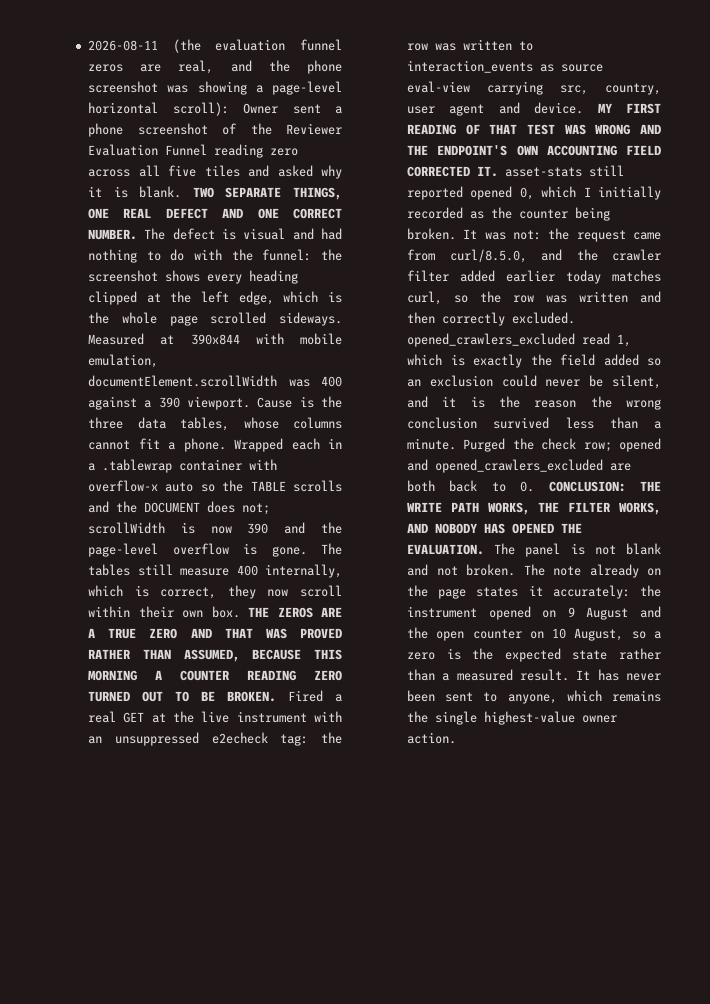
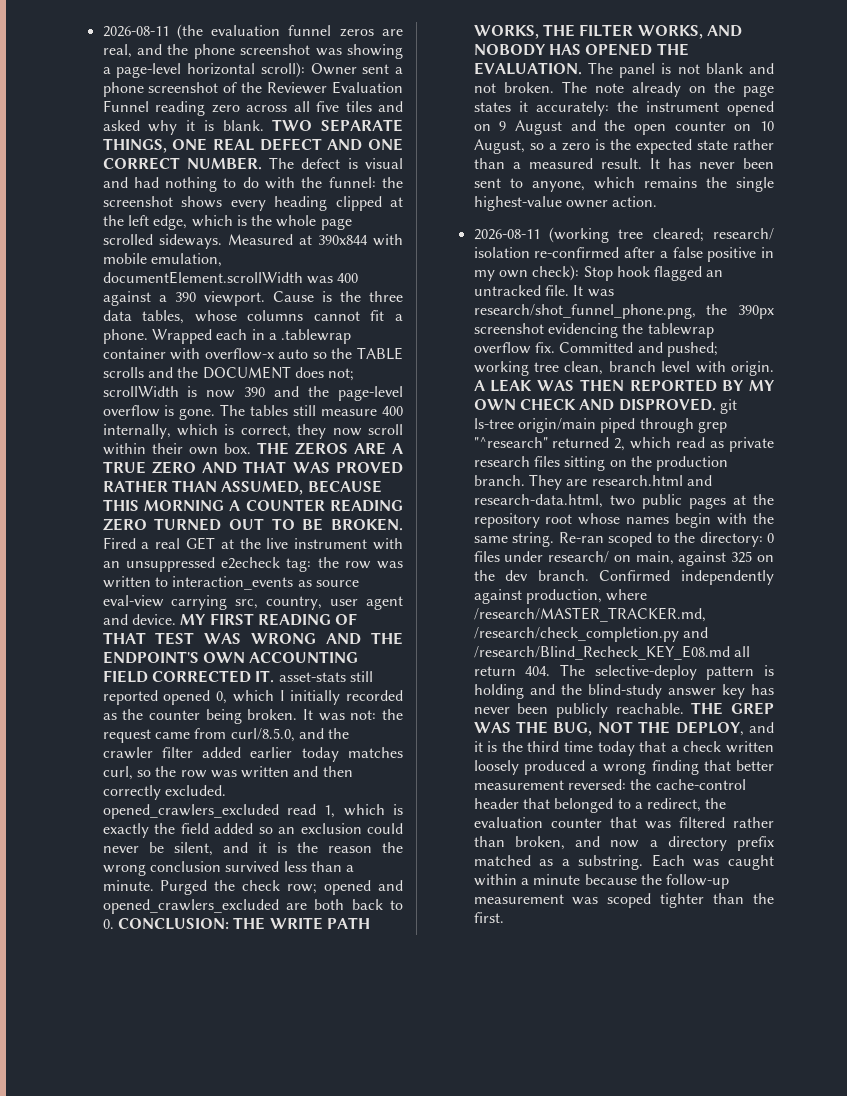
(457, 738) none -> [473,227,774,243] [473,247,774,262] [473,265,724,281] [473,285,614,297] [473,304,774,319] [473,323,714,338] [473,342,718,357] [473,361,774,376] [473,379,775,392] [473,398,737,414] [473,418,727,433] [473,437,774,452] [473,456,729,471] [473,474,712,490] [473,494,774,509] [473,513,774,528] [473,532,774,547] [473,551,774,566] [473,570,774,585] [473,589,648,604] [473,607,706,622] [473,627,708,642] [473,645,750,660] [473,664,774,680] [473,684,774,699] [473,702,774,718] [473,721,774,736] [473,741,774,756] [473,760,774,775] [473,779,746,790] [473,798,727,813] [473,817,774,829] [473,836,774,851] [473,854,774,870] [473,874,730,889] [473,893,774,908] [473,912,504,923] // 2026-08-11 (working tree cleared; research/ isolation re-confirmed after a false positive in my own check): Stop hook flagged an untracked file. It was research/shot_funnel_phone.png, the 390px screenshot evidencing the tablewrap overflow fix. Committed and pushed; working tree clean, branch level with origin. A LEAK WAS THEN REPORTED BY MY OWN CHECK AND DISPROVED. git ls-tree origin/main piped through grep "^research" returned 2, which read as private research files sitting on the production branch. They are research.html and research-data.html, two public pages at the repository root whose names begin with the same string. Re-ran scoped to the directory: 0 files under research/ on main, against 325 on the dev branch. Confirmed independently against production, where /research/MASTER_TRACKER.md, /research/check_completion.py and /research/Blind_Recheck_KEY_E08.md all return 404. The selective-deploy pattern is holding and the blind-study answer key has never been publicly reachable. THE GREP WAS THE BUG, NOT THE DEPLOY, and it is the third time today that a check written loosely produced a wrong finding that better measurement reversed: the cache-control header that belonged to a redirect, the evaluation counter that was filtered rather than broken, and now a directory prefix matched as a substring. Each was caught within a minute because the follow-up measurement was scoped tighter than the first.

